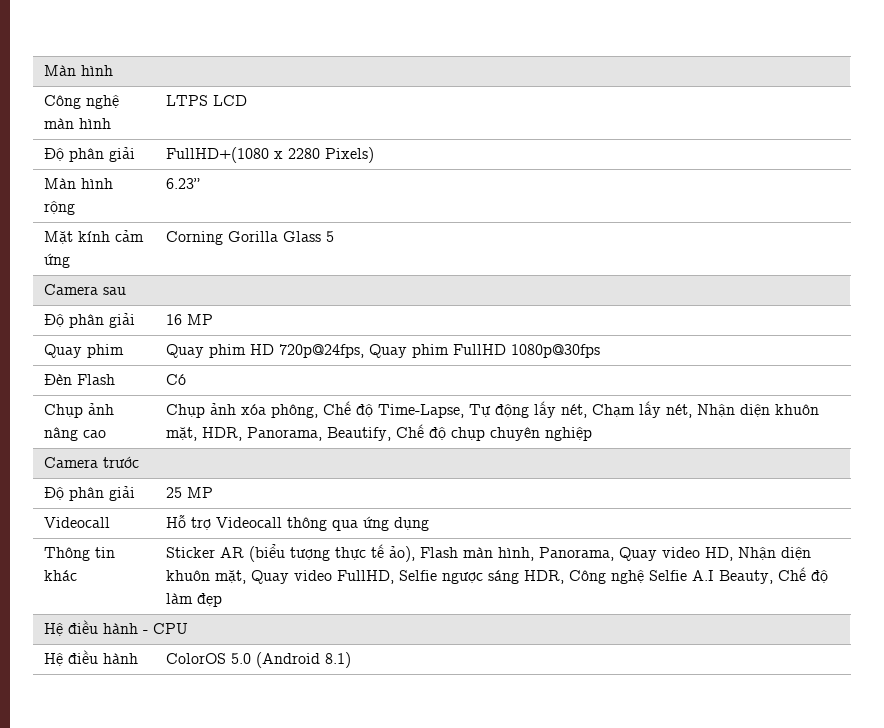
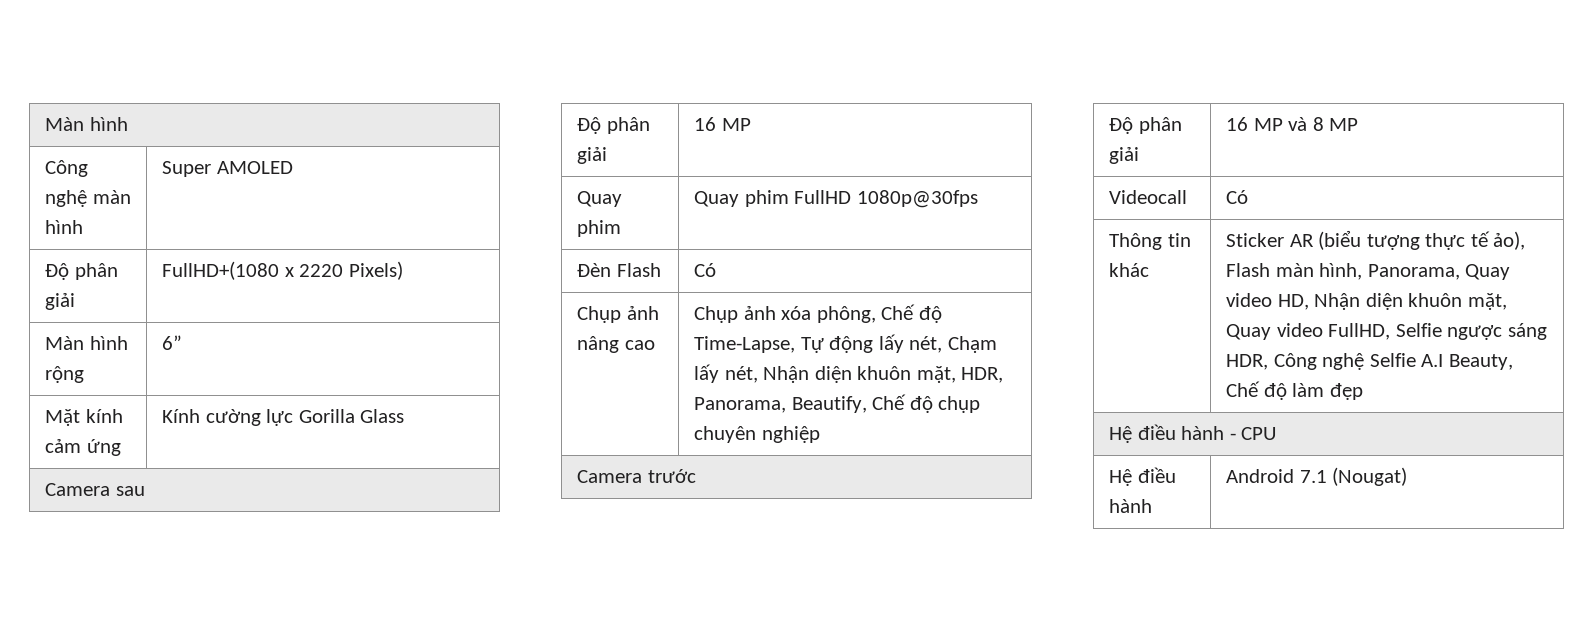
[165,95,247,106] LTPS LCD -> [162,161,293,177] Super AMOLED
[287,148,320,159] 2280 -> [299,264,344,277] 2220
[165,178,200,189] 6.23” -> [162,335,183,350] 6”
[165,231,223,245] Corning -> [162,409,294,426] Kính cường lực
[325,231,334,242] 5 -> (405, 416) none
[249,344,449,358] HD 720p@24fps, Quay phim -> (789, 198) none
[165,487,213,498] [43,517,110,528] [165,514,429,531] 25 MP // Videocall | Hỗ trợ Videocall thông qua ứng dụng -> [1226,117,1359,131] [1109,190,1188,204] [1226,190,1249,204] 16 MP và 8 MP // Videocall | Có
[165,652,351,668] ColorOS 5.0 (Android 8.1) -> [1226,467,1408,486] Android 7.1 (Nougat)

